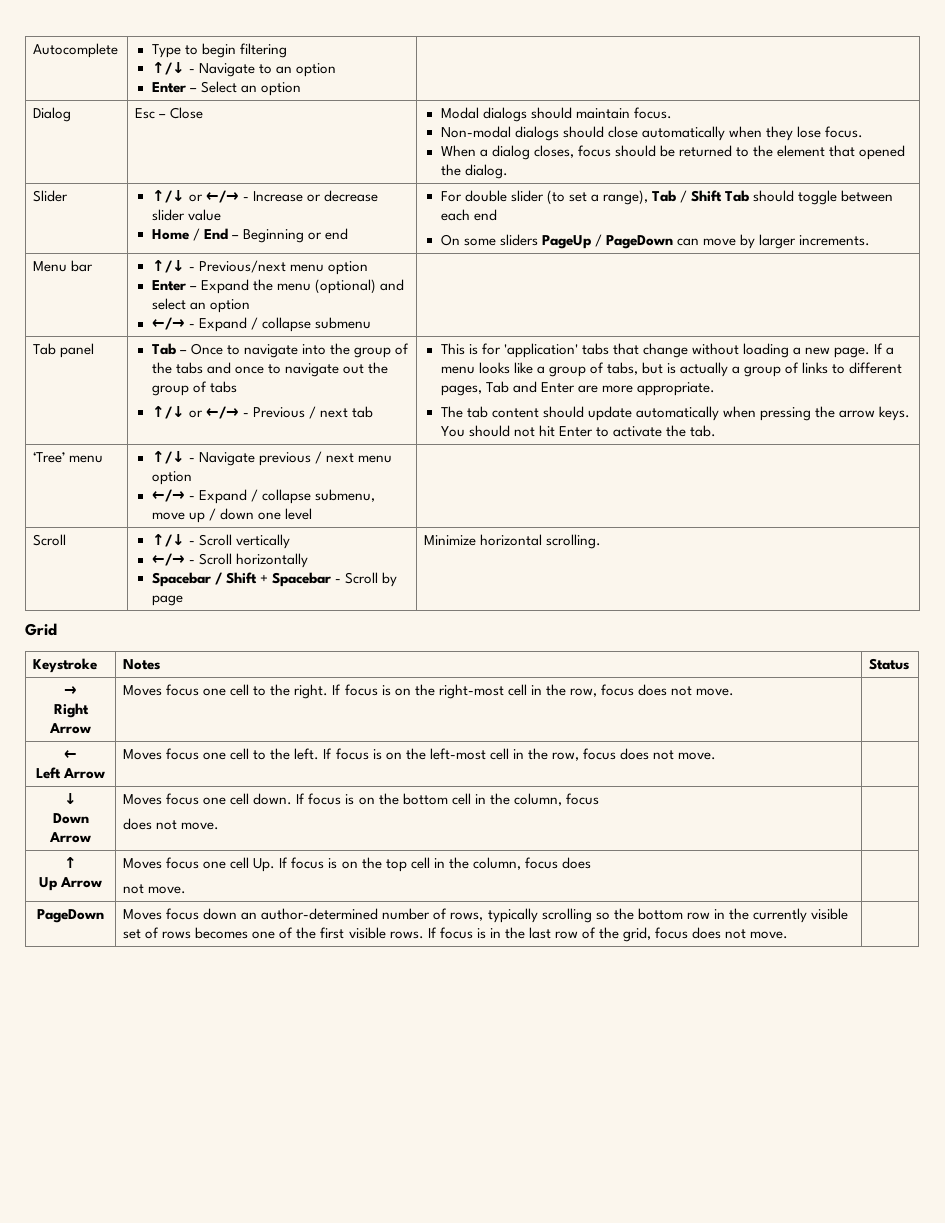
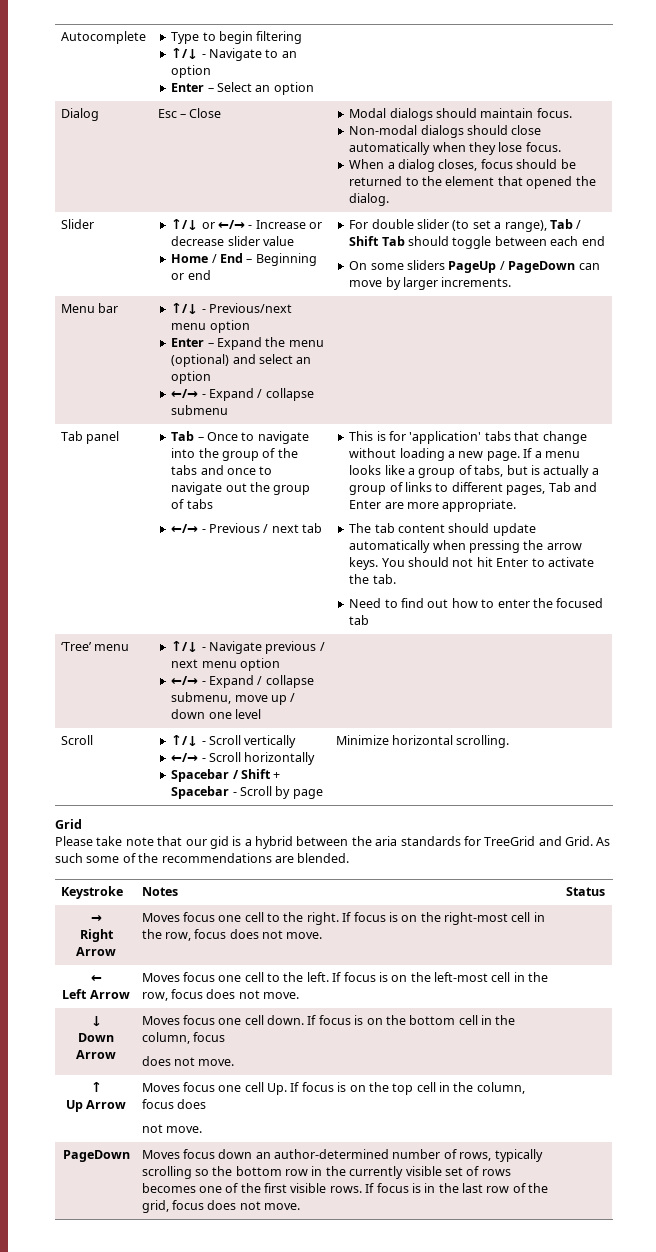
[151,406,203,419] ↑/↓ or -> (213, 504) none
(716, 431) none -> [349,598,604,608] [349,615,370,625] // Need to find out how to enter the focused tab
(57, 629) none -> [55,836,611,849] [55,853,350,863] // Please take note that our gid is a hybrid between the aria standards for TreeGrid and Grid. As such some of the recommendations are blended.

